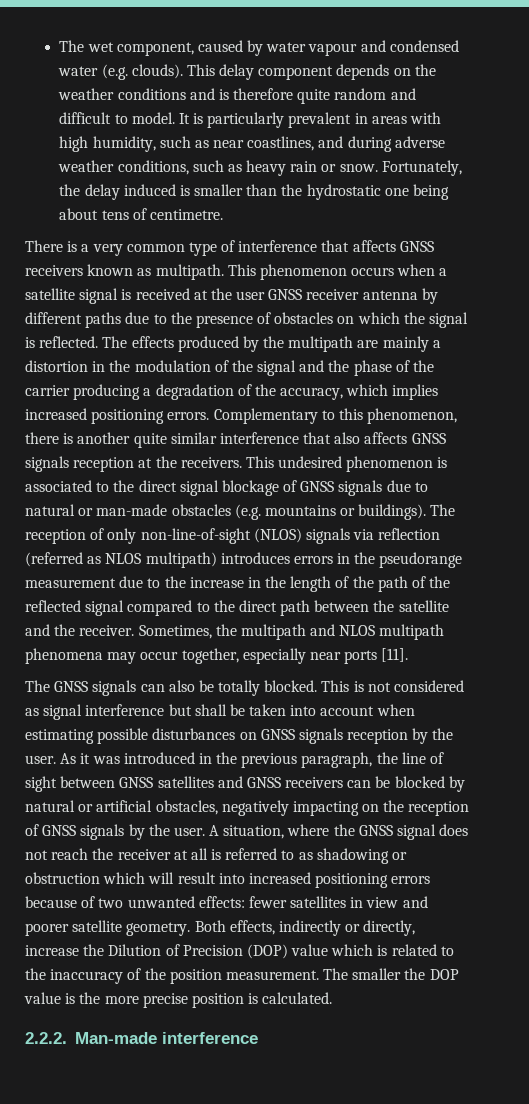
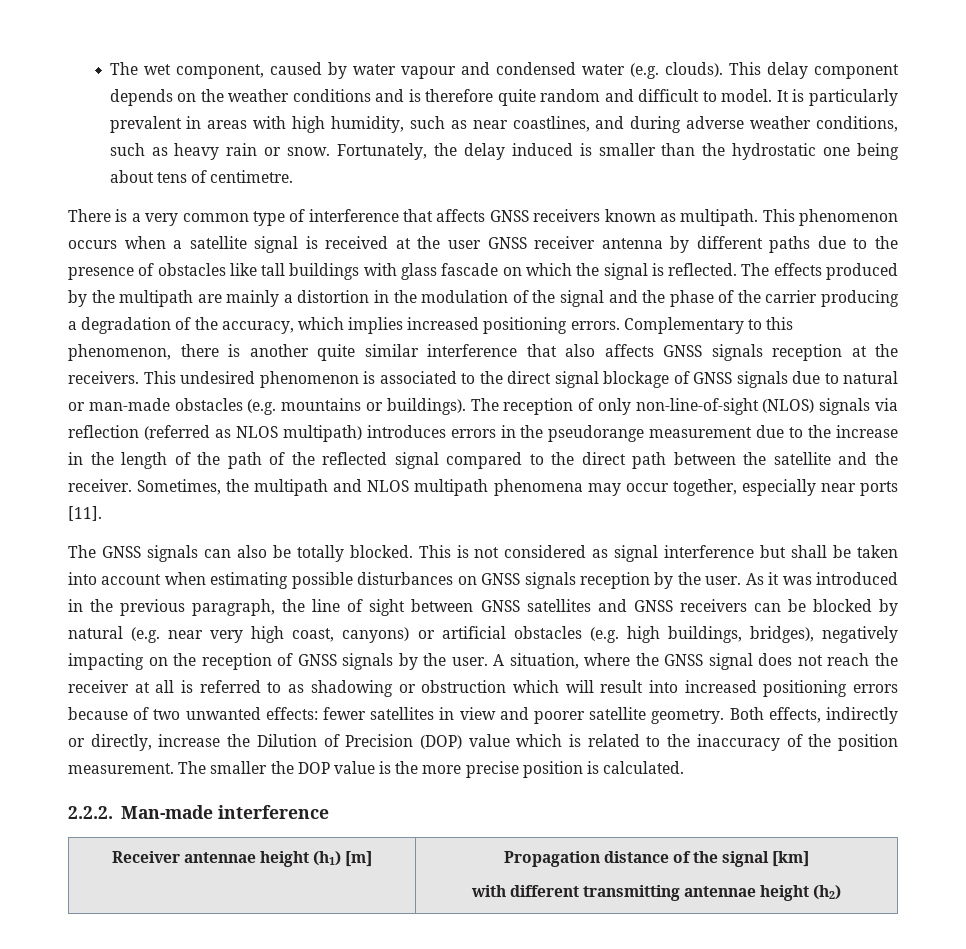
(334, 318) none -> [229,263,499,280] like tall buildings with glass fascade
[78,800,218,815] or artificial obstacles, -> [131,626,814,643] (e.g. near very high coast, canyons) or artificial obstacles (e.g. high buildings, bridges),
(258, 1038) none -> [111,851,373,867] [503,851,810,867] [470,885,842,901] // Receiver antennae height (h1) [m] | Propagation distance of the signal [km] // with different transmitting antennae height (h2)

